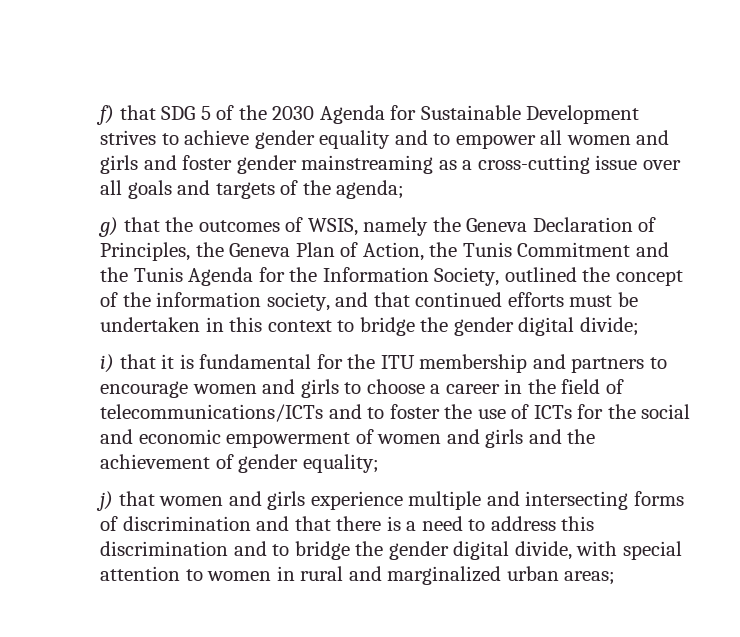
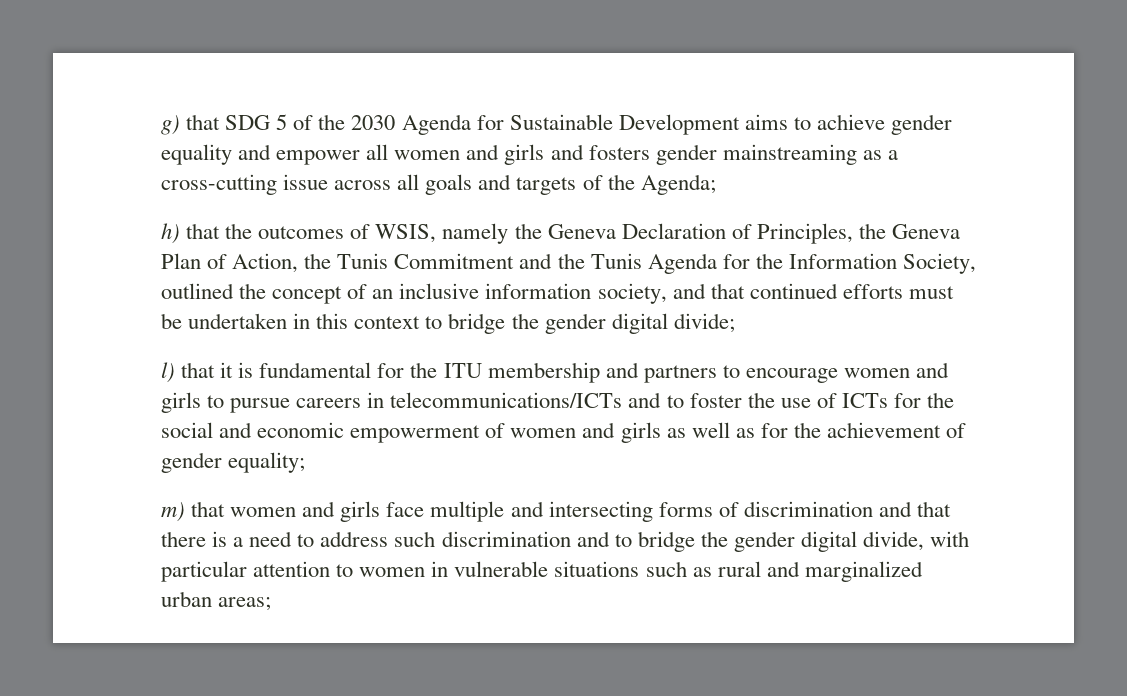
[96,105,114,125] f) -> [161,115,180,135] g)
[100,130,156,145] strives -> [744,114,788,130] aims
[433,133,451,145] to -> (272, 152) none
[182,155,233,170] foster -> [588,145,650,160] fosters
[642,160,681,170] over -> [334,180,392,190] across
[336,180,405,199] [98,217,118,237] agenda; // g) -> [640,174,716,195] [161,223,180,244] Agenda; // h)
[122,292,151,307] the -> [372,283,480,299] an inclusive
[100,354,114,373] i) -> [161,362,175,383] l)
[366,379,624,394] choose a career in the field of -> [230,392,385,413] pursue careers in
[528,429,562,444] and -> [666,422,788,438] as well as for
[96,491,113,511] j) -> [161,502,185,522] m)
[310,491,403,510] experience -> [386,502,425,517] face
[561,516,595,531] this -> [394,531,436,547] such
[622,541,682,560] special -> [161,561,247,582] particular
(295, 573) none -> [454,561,712,577] vulnerable situations such as

